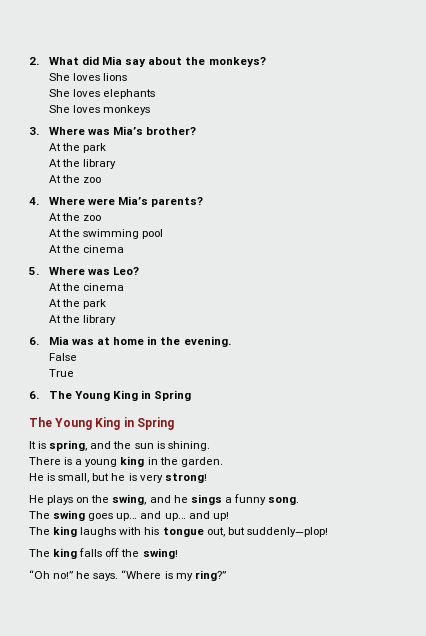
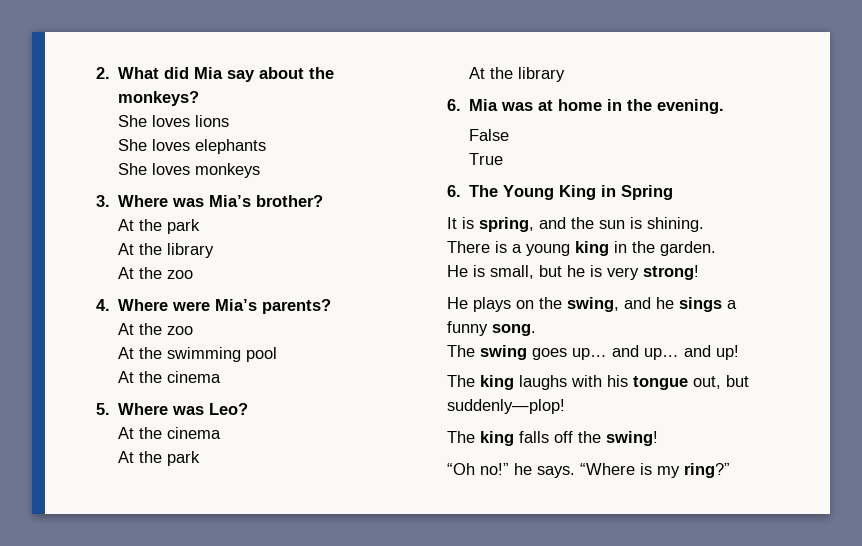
[29,417,174,430] // The Young King in Spring -> (674, 192) none

